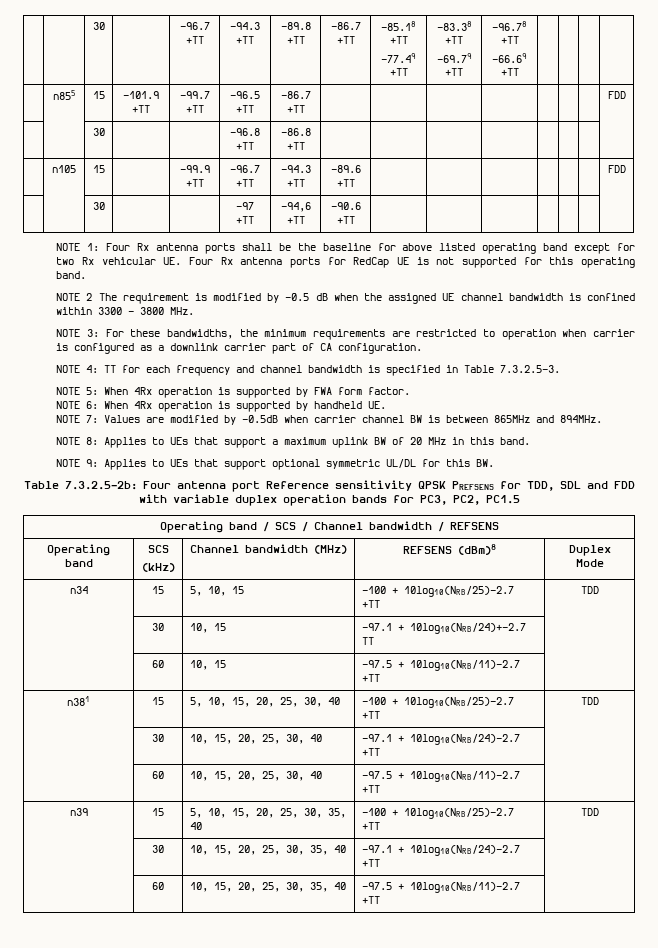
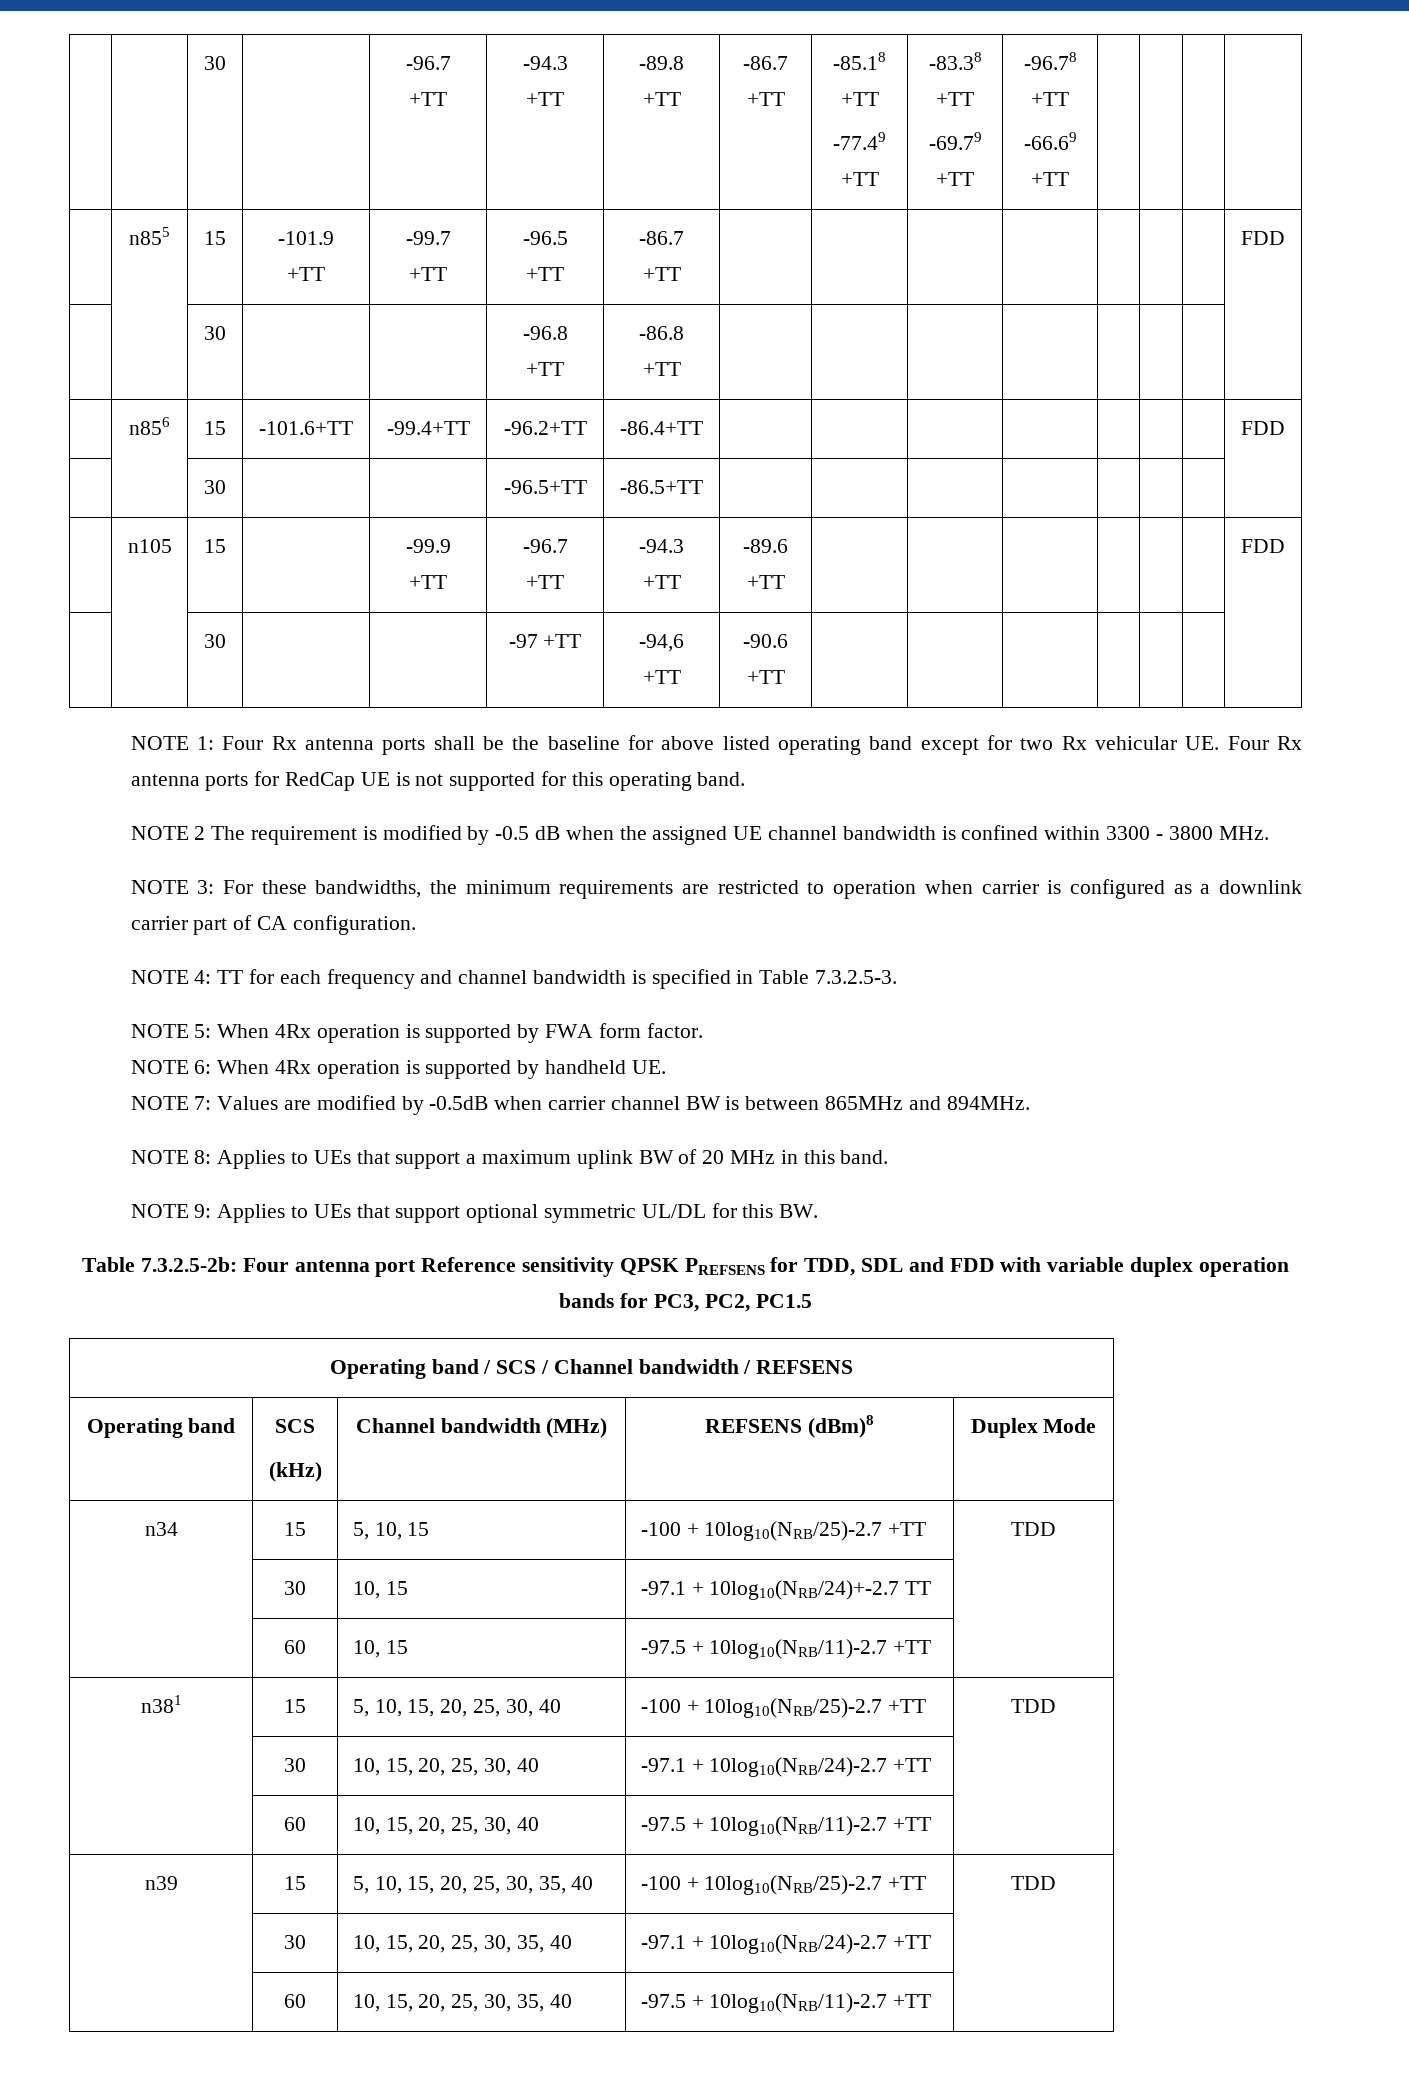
(305, 146) none -> [129,417,170,435] [204,421,226,435] [259,421,353,435] [386,421,470,435] [503,421,587,435] [620,421,703,435] [1241,421,1285,435] [204,480,226,494] [503,480,587,494] [620,480,703,494] // | n856 | 15 | -101.6+TT | -99.4+TT | -96.2+TT | -86.4+TT | | | | | | | | FDD // | | 30 | | | -96.5+TT | -86.5+TT | | | | | | | |

